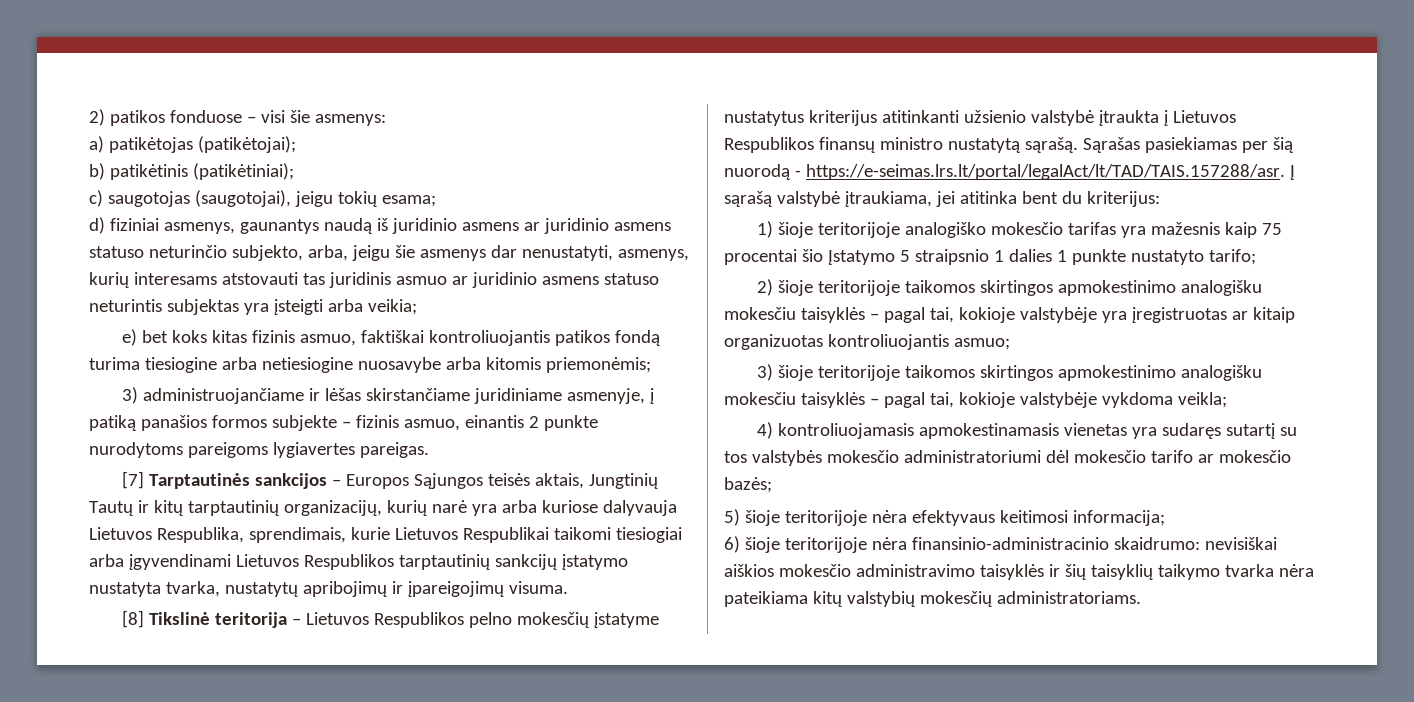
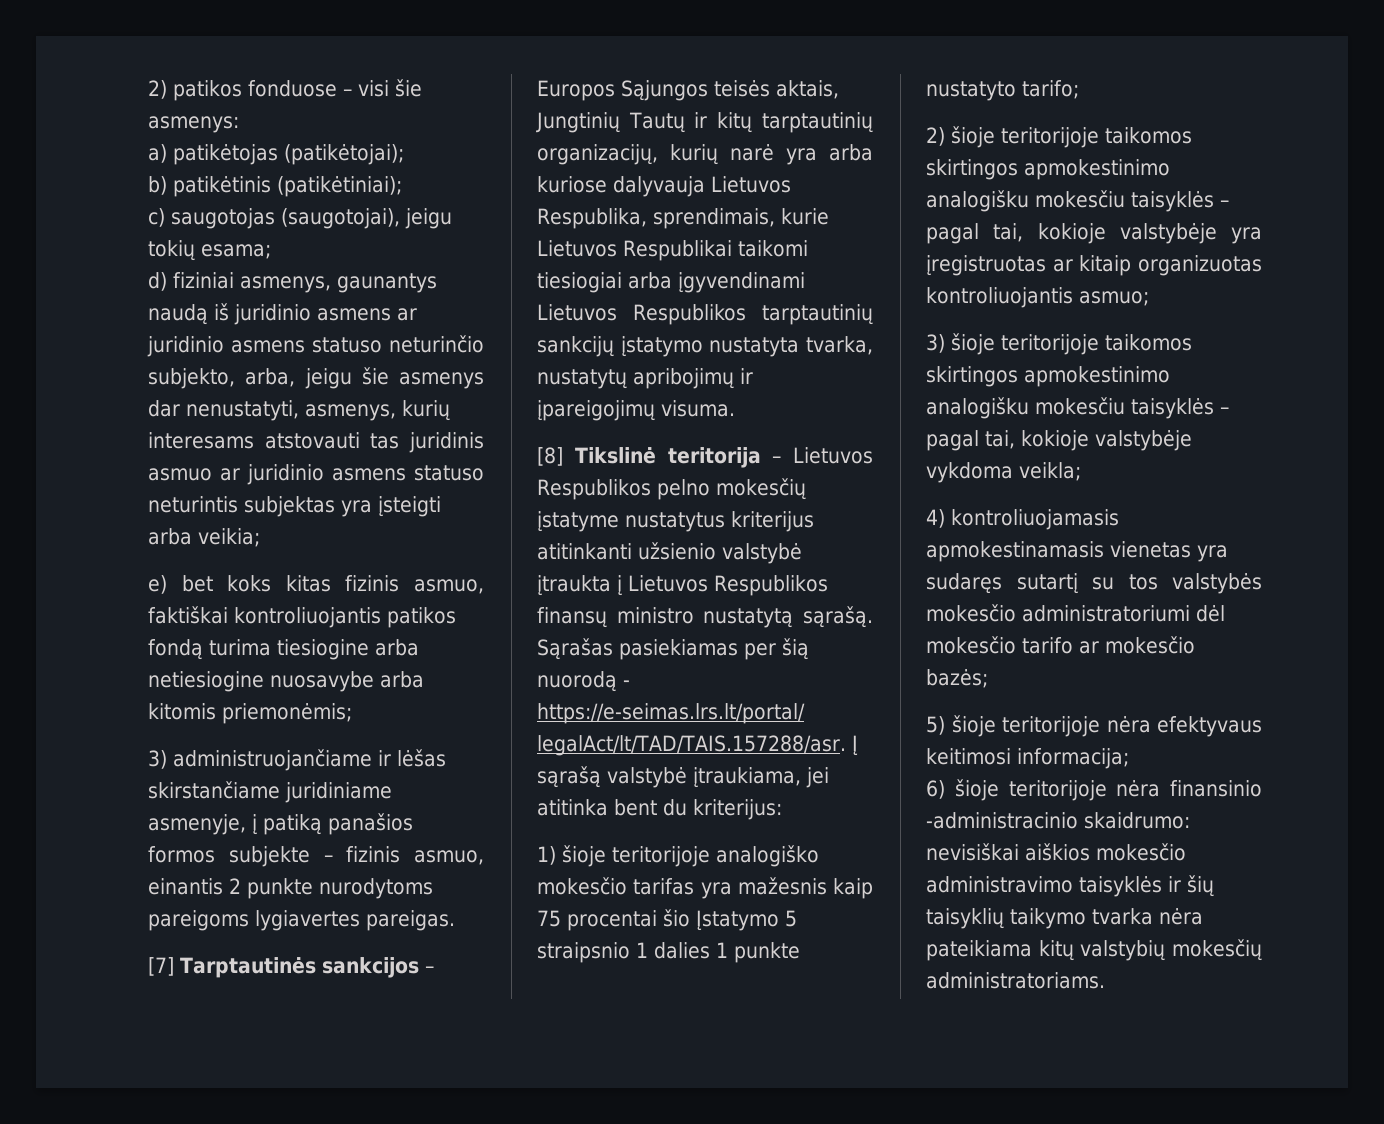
[911,537,1109,550] finansinio-administracinio -> [1170,780,1262,797] [926,812,1078,829] finansinio -administracinio

